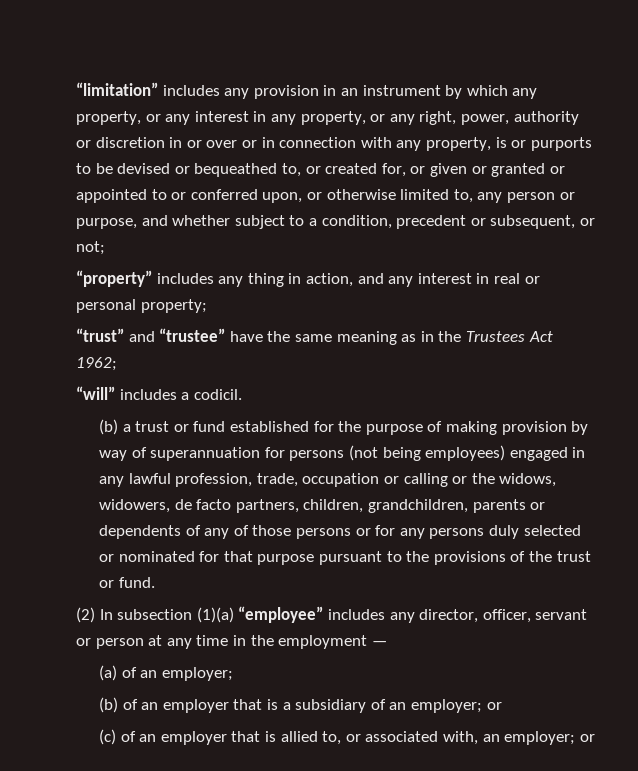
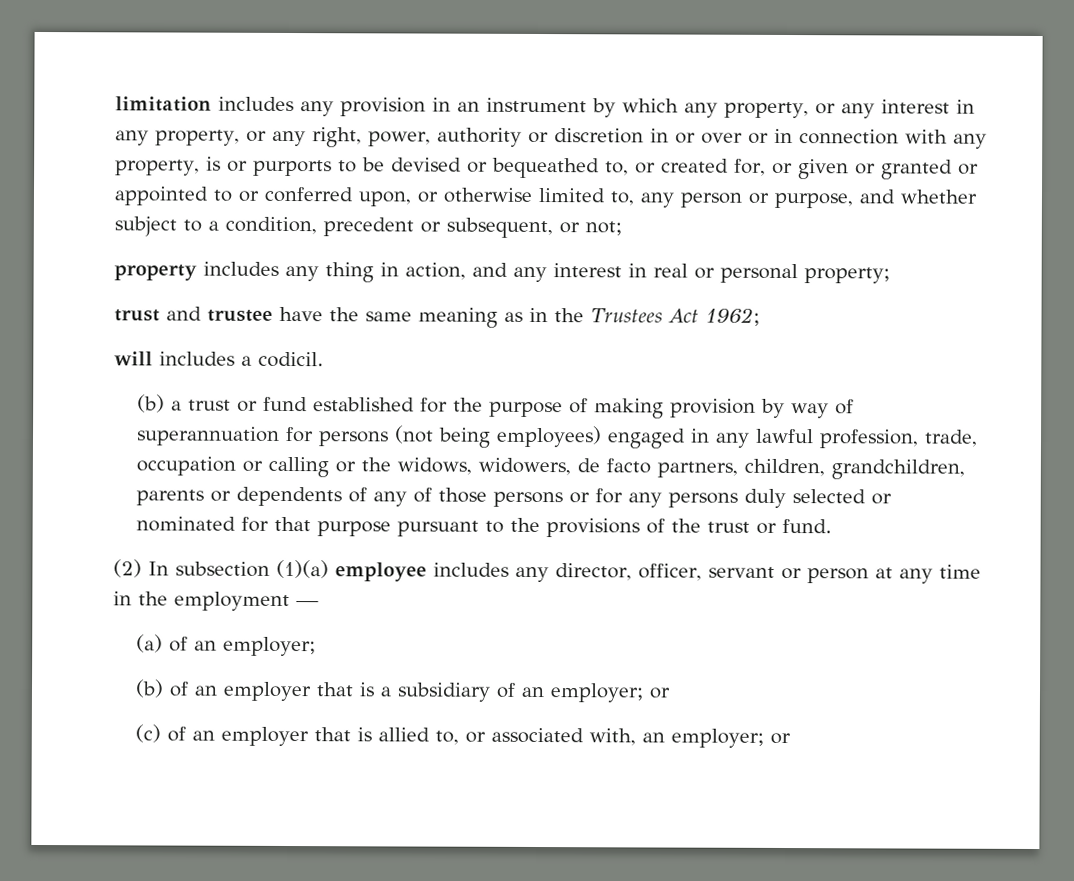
[76,82,159,96] “limitation” -> [114,96,212,112] limitation
[76,270,153,287] “property” -> [113,264,197,281] property
[76,328,226,342] “trust” and “trustee” -> [113,306,273,322] trust and trustee
[76,386,116,400] “will” -> [113,351,153,366] will
[238,606,324,623] “employee” -> [334,562,427,582] employee

